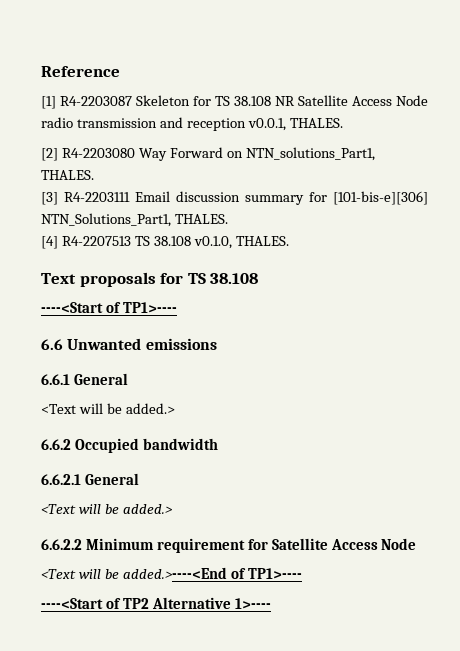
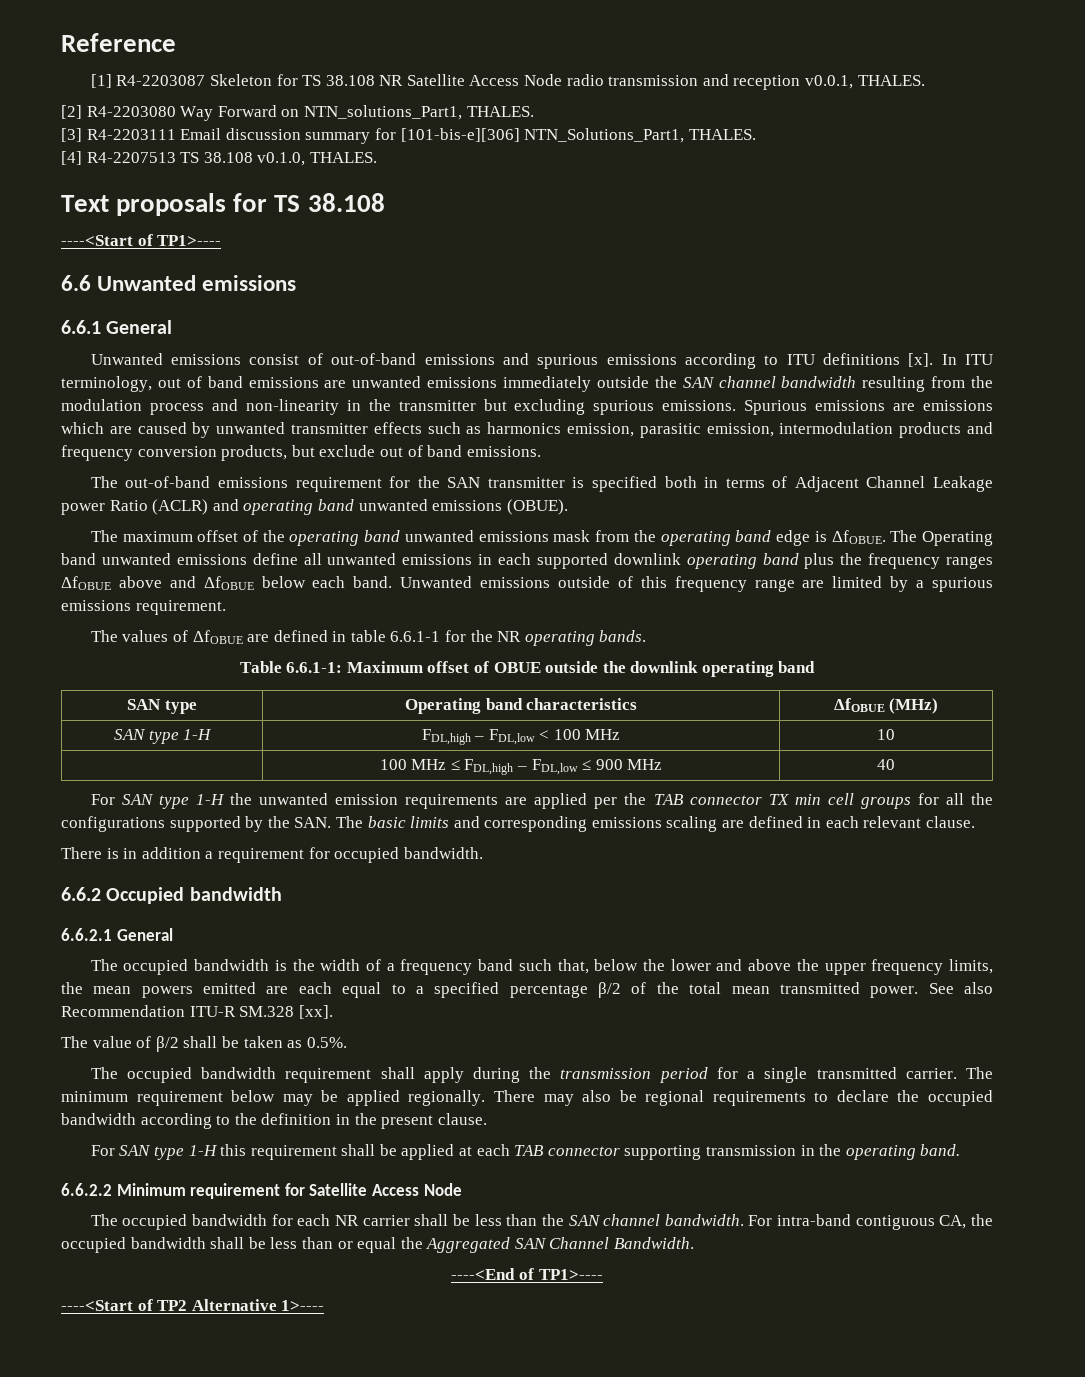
[41,403,175,414] <Text will be added.> -> [90,353,993,369] [61,376,993,392] [61,399,994,415] [61,422,993,438] [61,445,541,461] [90,476,993,492] [61,499,568,515] [90,530,993,546] [61,553,993,569] [61,576,994,592] [61,600,226,615] [90,630,647,646] [239,661,816,677] [127,699,197,714] [404,698,638,714] [833,698,939,714] [113,729,213,744] [421,729,621,745] [877,729,895,740] [379,759,663,775] [877,759,895,770] [90,793,993,809] [61,816,976,832] [61,847,483,863] Unwanted emissions consist of out-of-band emissions and spurious emissions according to ITU definitions [x]. In ITU terminology, out of band emissions are unwanted emissions immediately outside the SAN channel bandwidth resulting from the modulation process and non-linearity in the transmitter but excluding spurious emissions. Spurious emissions are emissions which are caused by unwanted transmitter effects such as harmonics emission, parasitic emission, intermodulation products and frequency conversion products, but exclude out of band emissions. // The out-of-band emissions requirement for the SAN transmitter is specified both in terms of Adjacent Channel Leakage power Ratio (ACLR) and operating band unwanted emissions (OBUE). // The maximum offset of the operating band unwanted emissions mask from the operating band edge is ΔfOBUE. The Operating band unwanted emissions define all unwanted emissions in each supported downlink operating band plus the frequency ranges ΔfOBUE above and ΔfOBUE below each band. Unwanted emissions outside of this frequency range are limited by a spurious emissions requirement. // The values of ΔfOBUE are defined in table 6.6.1-1 for the NR operating bands. // Table 6.6.1-1: Maximum offset of OBUE outside the downlink operating band // SAN type | Operating band characteristics | ΔfOBUE (MHz) // SAN type 1-H | FDL,high – FDL,low < 100 MHz | 10 // | 100 MHz ≤ FDL,high – FDL,low ≤ 900 MHz | 40 // For SAN type 1-H the unwanted emission requirements are applied per the TAB connector TX min cell groups for all the configurations supported by the SAN. The basic limits and corresponding emissions scaling are defined in each relevant clause. // There is in addition a requirement for occupied bandwidth.
[41,504,172,514] <Text will be added.> -> [90,959,994,975] [61,982,993,998] [61,1005,333,1019] [61,1036,347,1052] [90,1067,993,1083] [61,1090,993,1106] [61,1113,487,1129] [90,1144,961,1160] The occupied bandwidth is the width of a frequency band such that, below the lower and above the upper frequency limits, the mean powers emitted are each equal to a specified percentage β/2 of the total mean transmitted power. See also Recommendation ITU-R SM.328 [xx]. // The value of β/2 shall be taken as 0.5%. // The occupied bandwidth requirement shall apply during the transmission period for a single transmitted carrier. The minimum requirement below may be applied regionally. There may also be regional requirements to declare the occupied bandwidth according to the definition in the present clause. // For SAN type 1-H this requirement shall be applied at each TAB connector supporting transmission in the operating band.
[41,567,227,579] <Text will be added.>----<End -> [90,1214,994,1230] [61,1237,695,1253] [451,1268,516,1280] The occupied bandwidth for each NR carrier shall be less than the SAN channel bandwidth. For intra-band contiguous CA, the occupied bandwidth shall be less than or equal the Aggregated SAN Channel Bandwidth. // ----<End

